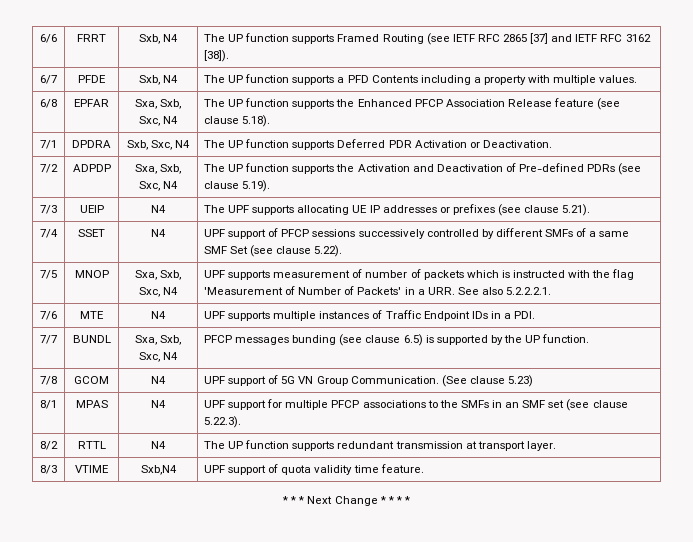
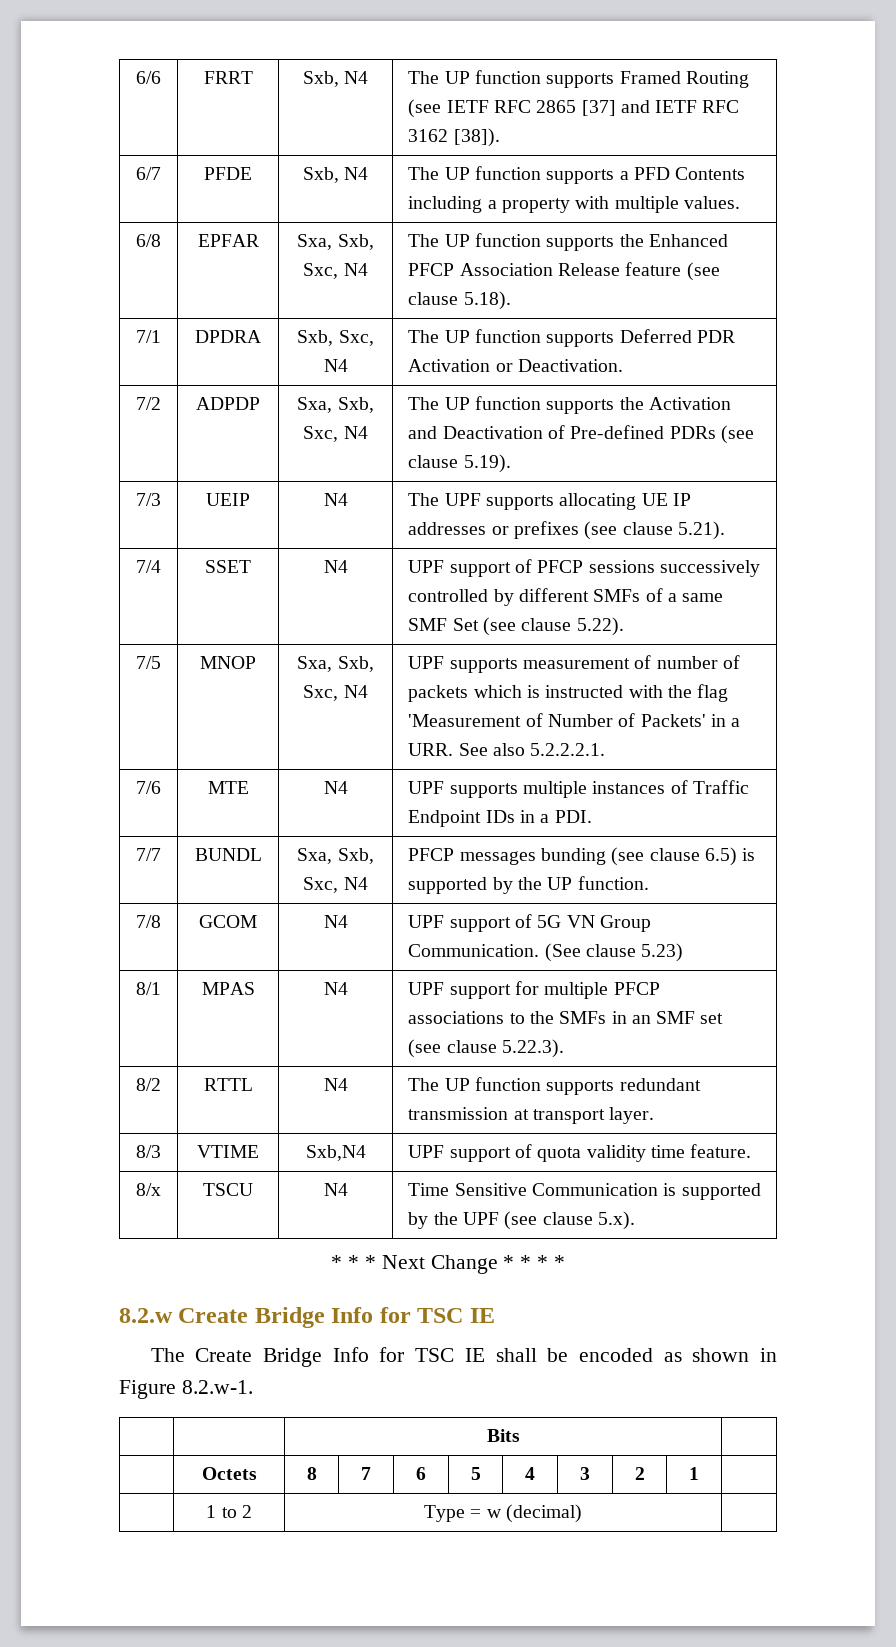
(424, 468) none -> [136,1183,161,1196] [203,1183,253,1196] [323,1183,348,1196] [408,1183,761,1200] [408,1211,635,1230] // 8/x | TSCU | N4 | Time Sensitive Communication is supported by the UPF (see clause 5.x).
(410, 500) none -> [119,1307,495,1328] [150,1347,778,1367] [119,1380,253,1399] [486,1429,520,1442] [201,1467,257,1480] [306,1467,317,1480] [361,1467,371,1480] [416,1467,426,1480] [470,1467,481,1480] [525,1467,535,1480] [580,1467,590,1480] [634,1467,645,1480] [689,1467,699,1480] [206,1505,252,1518] [424,1504,582,1523] // 8.2.w Create Bridge Info for TSC IE // The Create Bridge Info for TSC IE shall be encoded as shown in Figure 8.2.w-1. // | | Bits | // | Octets | 8 | 7 | 6 | 5 | 4 | 3 | 2 | 1 | // | 1 to 2 | Type = w (decimal) |

